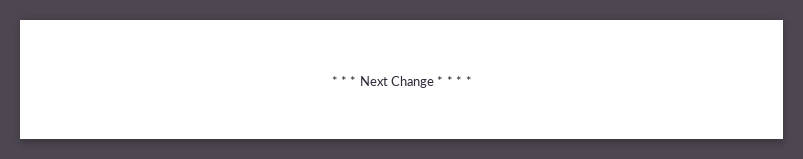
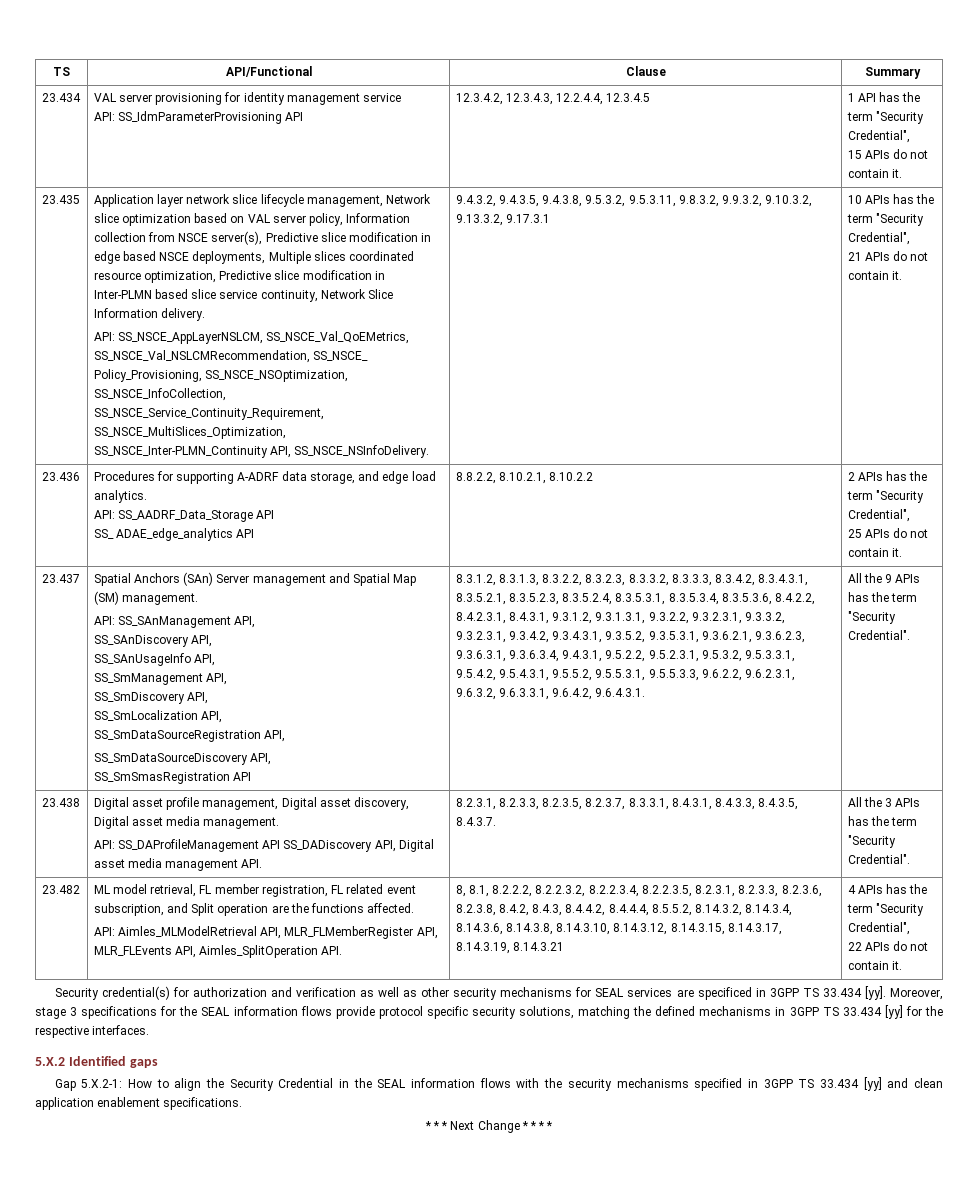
(331, 81) none -> [53,67,70,76] [225,66,312,77] [625,66,666,76] [864,67,921,79] [41,93,81,102] [93,92,402,105] [93,111,304,124] [455,93,651,105] [847,92,921,102] [846,111,924,124] [847,130,910,143] [847,149,929,159] [847,169,902,178] [41,195,80,204] [93,194,432,207] [93,213,411,226] [93,231,432,245] [93,251,415,264] [93,270,385,283] [93,289,394,302] [93,308,205,321] [93,331,410,344] [93,350,368,363] [93,369,348,382] [93,388,226,401] [93,408,324,420] [93,426,286,439] [93,445,430,458] [455,195,813,207] [455,214,550,226] [847,194,935,204] [846,213,924,226] [847,232,910,245] [847,251,929,261] [847,271,902,280] [41,472,80,481] [93,471,436,484] [93,490,147,503] [93,510,275,522] [93,528,255,541] [455,472,594,484] [847,471,928,481] [846,490,924,503] [847,509,910,522] [847,528,929,538] [847,548,902,557] [41,574,80,583] [93,572,417,586] [93,591,198,605] [93,616,256,628] [93,635,212,647] [93,653,215,666] [93,673,227,685] [93,692,208,704] [93,710,222,723] [93,730,285,742] [93,753,271,765] [93,772,251,784] [455,574,809,586] [455,593,816,605] [455,612,786,624] [455,631,806,643] [455,650,796,662] [455,669,796,681] [455,688,646,700] [847,573,921,583] [847,592,918,602] [847,611,896,624] [847,630,910,640] [41,798,80,807] [93,797,410,810] [93,816,280,829] [93,839,434,852] [93,858,263,871] [455,798,799,810] [455,817,496,826] [847,797,921,807] [847,816,918,826] [847,835,896,848] [847,854,910,864] [41,885,80,894] [93,884,416,897] [93,903,415,916] [93,926,438,939] [93,945,343,958] [455,885,822,897] [455,904,793,916] [455,923,782,935] [455,942,564,954] [847,884,928,894] [846,903,924,916] [847,922,910,935] [847,941,929,951] [847,961,902,970] [54,986,943,1000] [35,1005,943,1019] [35,1025,150,1038] [35,1056,158,1068] [54,1077,943,1091] [35,1097,243,1110] TS | API/Functional | Clause | Summary // 23.434 | VAL server provisioning for identity management service // API: SS_IdmParameterProvisioning API | 12.3.4.2, 12.3.4.3, 12.2.4.4, 12.3.4.5 | 1 API has the term "Security Credential", // 15 APIs do not contain it. // 23.435 | Application layer network slice lifecycle management, Network slice optimization based on VAL server policy, Information collection from NSCE server(s), Predictive slice modification in edge based NSCE deployments, Multiple slices coordinated resource optimization, Predictive slice modification in Inter-PLMN based slice service continuity, Network Slice Information delivery. // API: SS_NSCE_AppLayerNSLCM, SS_NSCE_Val_QoEMetrics, SS_NSCE_Val_NSLCMRecommendation, SS_NSCE_ Policy_Provisioning, SS_NSCE_NSOptimization, SS_NSCE_InfoCollection, SS_NSCE_Service_Continuity_Requirement, SS_NSCE_MultiSlices_Optimization, SS_NSCE_Inter-PLMN_Continuity API, SS_NSCE_NSInfoDelivery. | 9.4.3.2, 9.4.3.5, 9.4.3.8, 9.5.3.2, 9.5.3.11, 9.8.3.2, 9.9.3.2, 9.10.3.2, 9.13.3.2, 9.17.3.1 | 10 APIs has the term "Security Credential", // 21 APIs do not contain it. // 23.436 | Procedures for supporting A-ADRF data storage, and edge load analytics. // API: SS_AADRF_Data_Storage API // SS_ ADAE_edge_analytics API | 8.8.2.2, 8.10.2.1, 8.10.2.2 | 2 APIs has the term "Security Credential", // 25 APIs do not contain it. // 23.437 | Spatial Anchors (SAn) Server management and Spatial Map (SM) management. // API: SS_SAnManagement API, // SS_SAnDiscovery API, // SS_SAnUsageInfo API, // SS_SmManagement API, // SS_SmDiscovery API, // SS_SmLocalization API, // SS_SmDataSourceRegistration API, // SS_SmDataSourceDiscovery API, // SS_SmSmasRegistration API | 8.3.1.2, 8.3.1.3, 8.3.2.2, 8.3.2.3, 8.3.3.2, 8.3.3.3, 8.3.4.2, 8.3.4.3.1, 8.3.5.2.1, 8.3.5.2.3, 8.3.5.2.4, 8.3.5.3.1, 8.3.5.3.4, 8.3.5.3.6, 8.4.2.2, 8.4.2.3.1, 8.4.3.1, 9.3.1.2, 9.3.1.3.1, 9.3.2.2, 9.3.2.3.1, 9.3.3.2, 9.3.2.3.1, 9.3.4.2, 9.3.4.3.1, 9.3.5.2, 9.3.5.3.1, 9.3.6.2.1, 9.3.6.2.3, 9.3.6.3.1, 9.3.6.3.4, 9.4.3.1, 9.5.2.2, 9.5.2.3.1, 9.5.3.2, 9.5.3.3.1, 9.5.4.2, 9.5.4.3.1, 9.5.5.2, 9.5.5.3.1, 9.5.5.3.3, 9.6.2.2, 9.6.2.3.1, 9.6.3.2, 9.6.3.3.1, 9.6.4.2, 9.6.4.3.1. | All the 9 APIs has the term "Security Credential". // 23.438 | Digital asset profile management, Digital asset discovery, Digital asset media management. // API: SS_DAProfileManagement API SS_DADiscovery API, Digital asset media management API. | 8.2.3.1, 8.2.3.3, 8.2.3.5, 8.2.3.7, 8.3.3.1, 8.4.3.1, 8.4.3.3, 8.4.3.5, 8.4.3.7. | All the 3 APIs has the term "Security Credential". // 23.482 | ML model retrieval, FL member registration, FL related event subscription, and Split operation are the functions affected. // API: Aimles_MLModelRetrieval API, MLR_FLMemberRegister API, MLR_FLEvents API, Aimles_SplitOperation API. | 8, 8.1, 8.2.2.2, 8.2.2.3.2, 8.2.2.3.4, 8.2.2.3.5, 8.2.3.1, 8.2.3.3, 8.2.3.6, 8.2.3.8, 8.4.2, 8.4.3, 8.4.4.2, 8.4.4.4, 8.5.5.2, 8.14.3.2, 8.14.3.4, 8.14.3.6, 8.14.3.8, 8.14.3.10, 8.14.3.12, 8.14.3.15, 8.14.3.17, 8.14.3.19, 8.14.3.21 | 4 APIs has the term "Security Credential", // 22 APIs do not contain it. // Security credential(s) for authorization and verification as well as other security mechanisms for SEAL services are specificed in 3GPP TS 33.434 [yy]. Moreover, stage 3 specifications for the SEAL information flows provide protocol specific security solutions, matching the defined mechanisms in 3GPP TS 33.434 [yy] for the respective interfaces. // 5.X.2 Identified gaps // Gap 5.X.2-1: How to align the Security Credential in the SEAL information flows with the security mechanisms specified in 3GPP TS 33.434 [yy] and clean application enablement specifications. //

